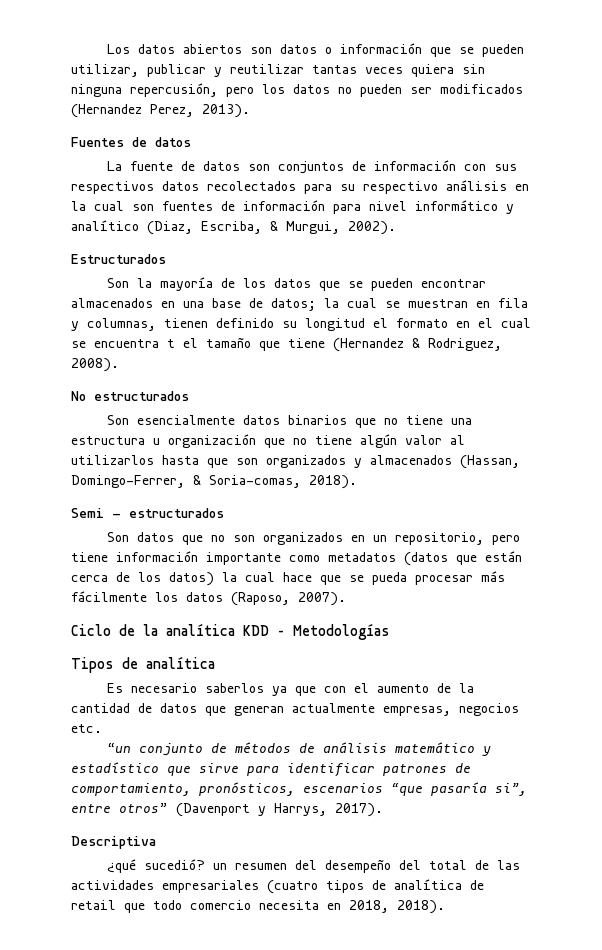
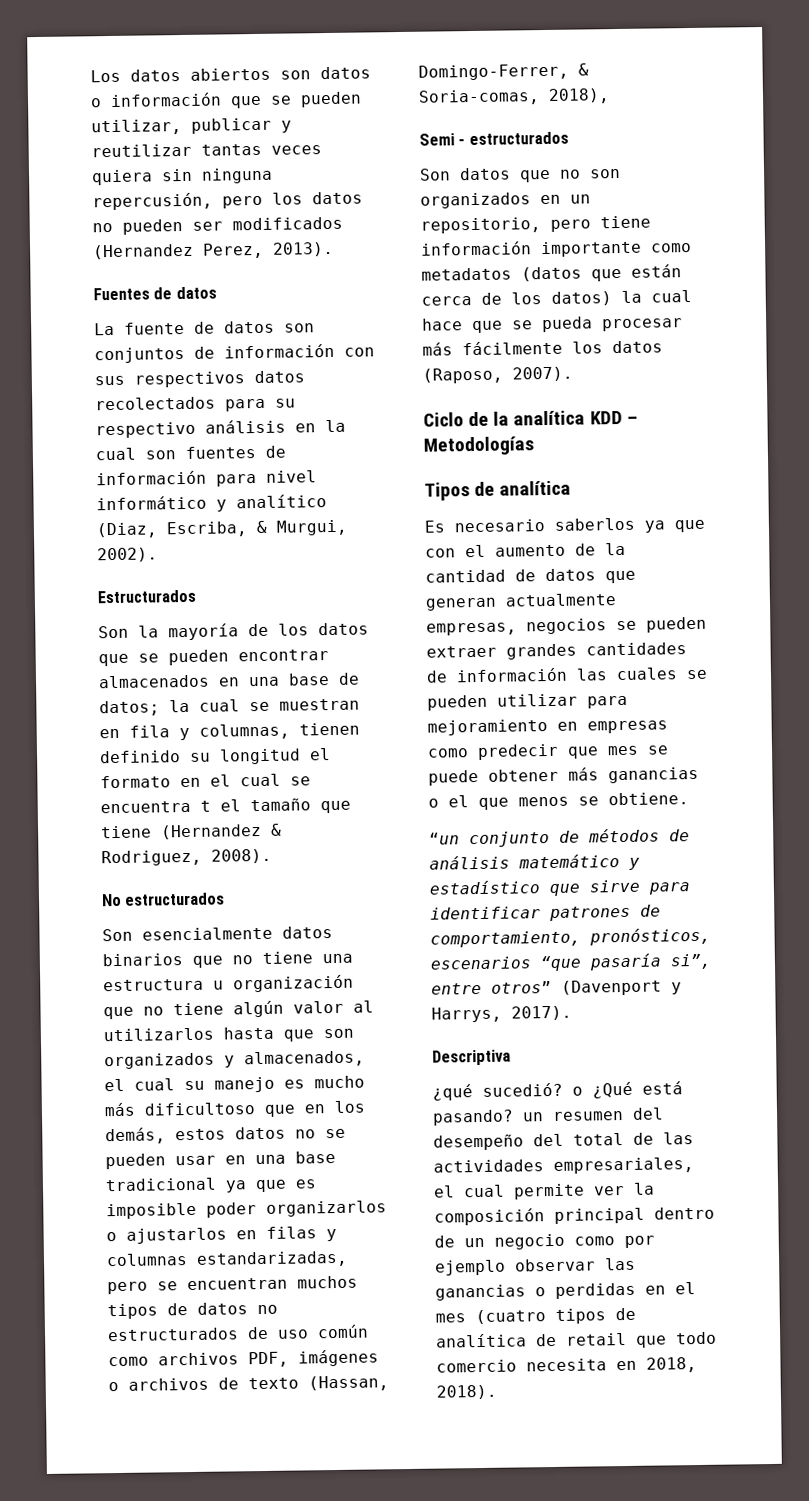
[370,455,452,465] almacenados -> [244,1050,365,1068] [104,1075,365,1093] [104,1100,365,1117] [105,1126,346,1145] [105,1150,336,1170] [105,1177,317,1193] [106,1200,387,1220] [106,1226,337,1244] [106,1250,348,1268] [107,1275,358,1295] [107,1302,278,1320] [107,1324,369,1342] [108,1349,379,1368] [108,1377,299,1392] almacenados, el cual su manejo es mucho más dificultoso que en los demás, estos datos no se pueden usar en una base tradicional ya que es imposible poder organizarlos o ajustarlos en filas y columnas estandarizadas, pero se encuentran muchos tipos de datos no estructurados de uso común como archivos PDF, imágenes o archivos de texto
[309,475,357,489] 2018). -> [548,88,610,104] 2018),
[71,724,102,733] etc. -> [616,616,707,633] [426,642,687,660] [426,667,708,683] [427,693,628,711] [427,719,668,736] [427,743,669,760] [428,766,699,786] [428,792,689,810] se pueden extraer grandes cantidades de información las cuales se pueden utilizar para mejoramiento en empresas como predecir que mes se puede obtener más ganancias o el que menos se obtiene.
(205, 864) none -> [572,1081,683,1099] [432,1109,514,1126] o ¿Qué está pasando?
[162,880,259,893] empresariales -> [553,1157,694,1174] [434,1182,655,1200] [434,1206,715,1226] [434,1233,655,1250] [435,1257,636,1276] [435,1282,696,1301] [435,1313,466,1323] empresariales, el cual permite ver la composición principal dentro de un negocio como por ejemplo observar las ganancias o perdidas en el mes

